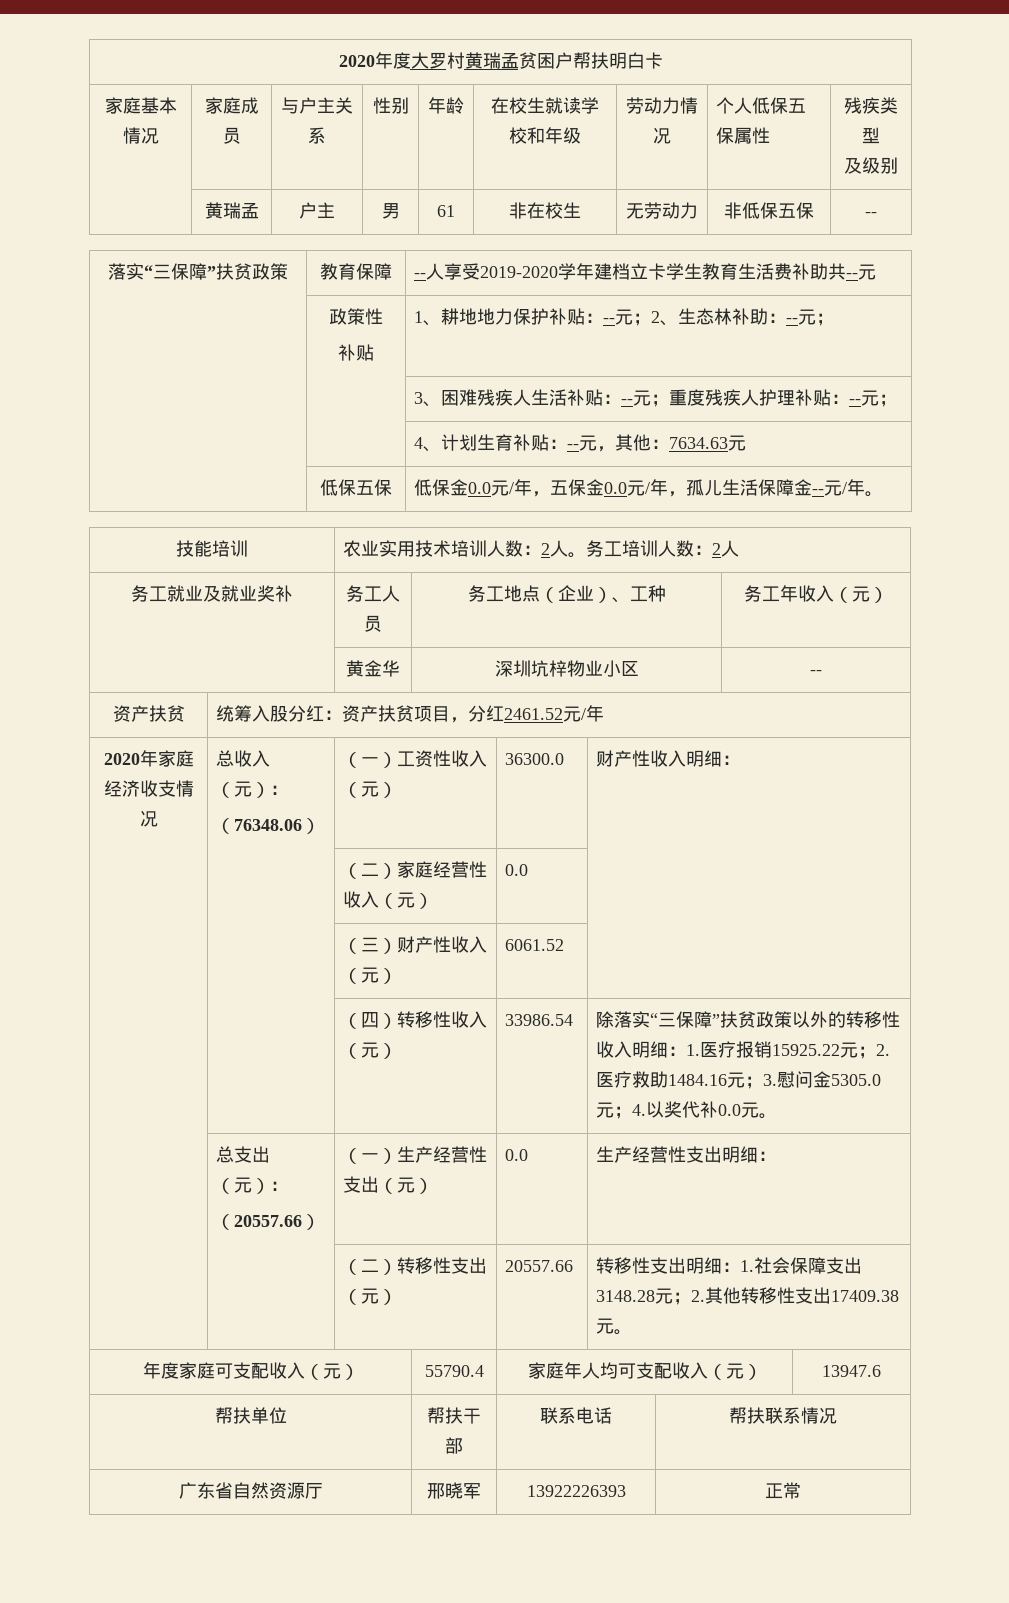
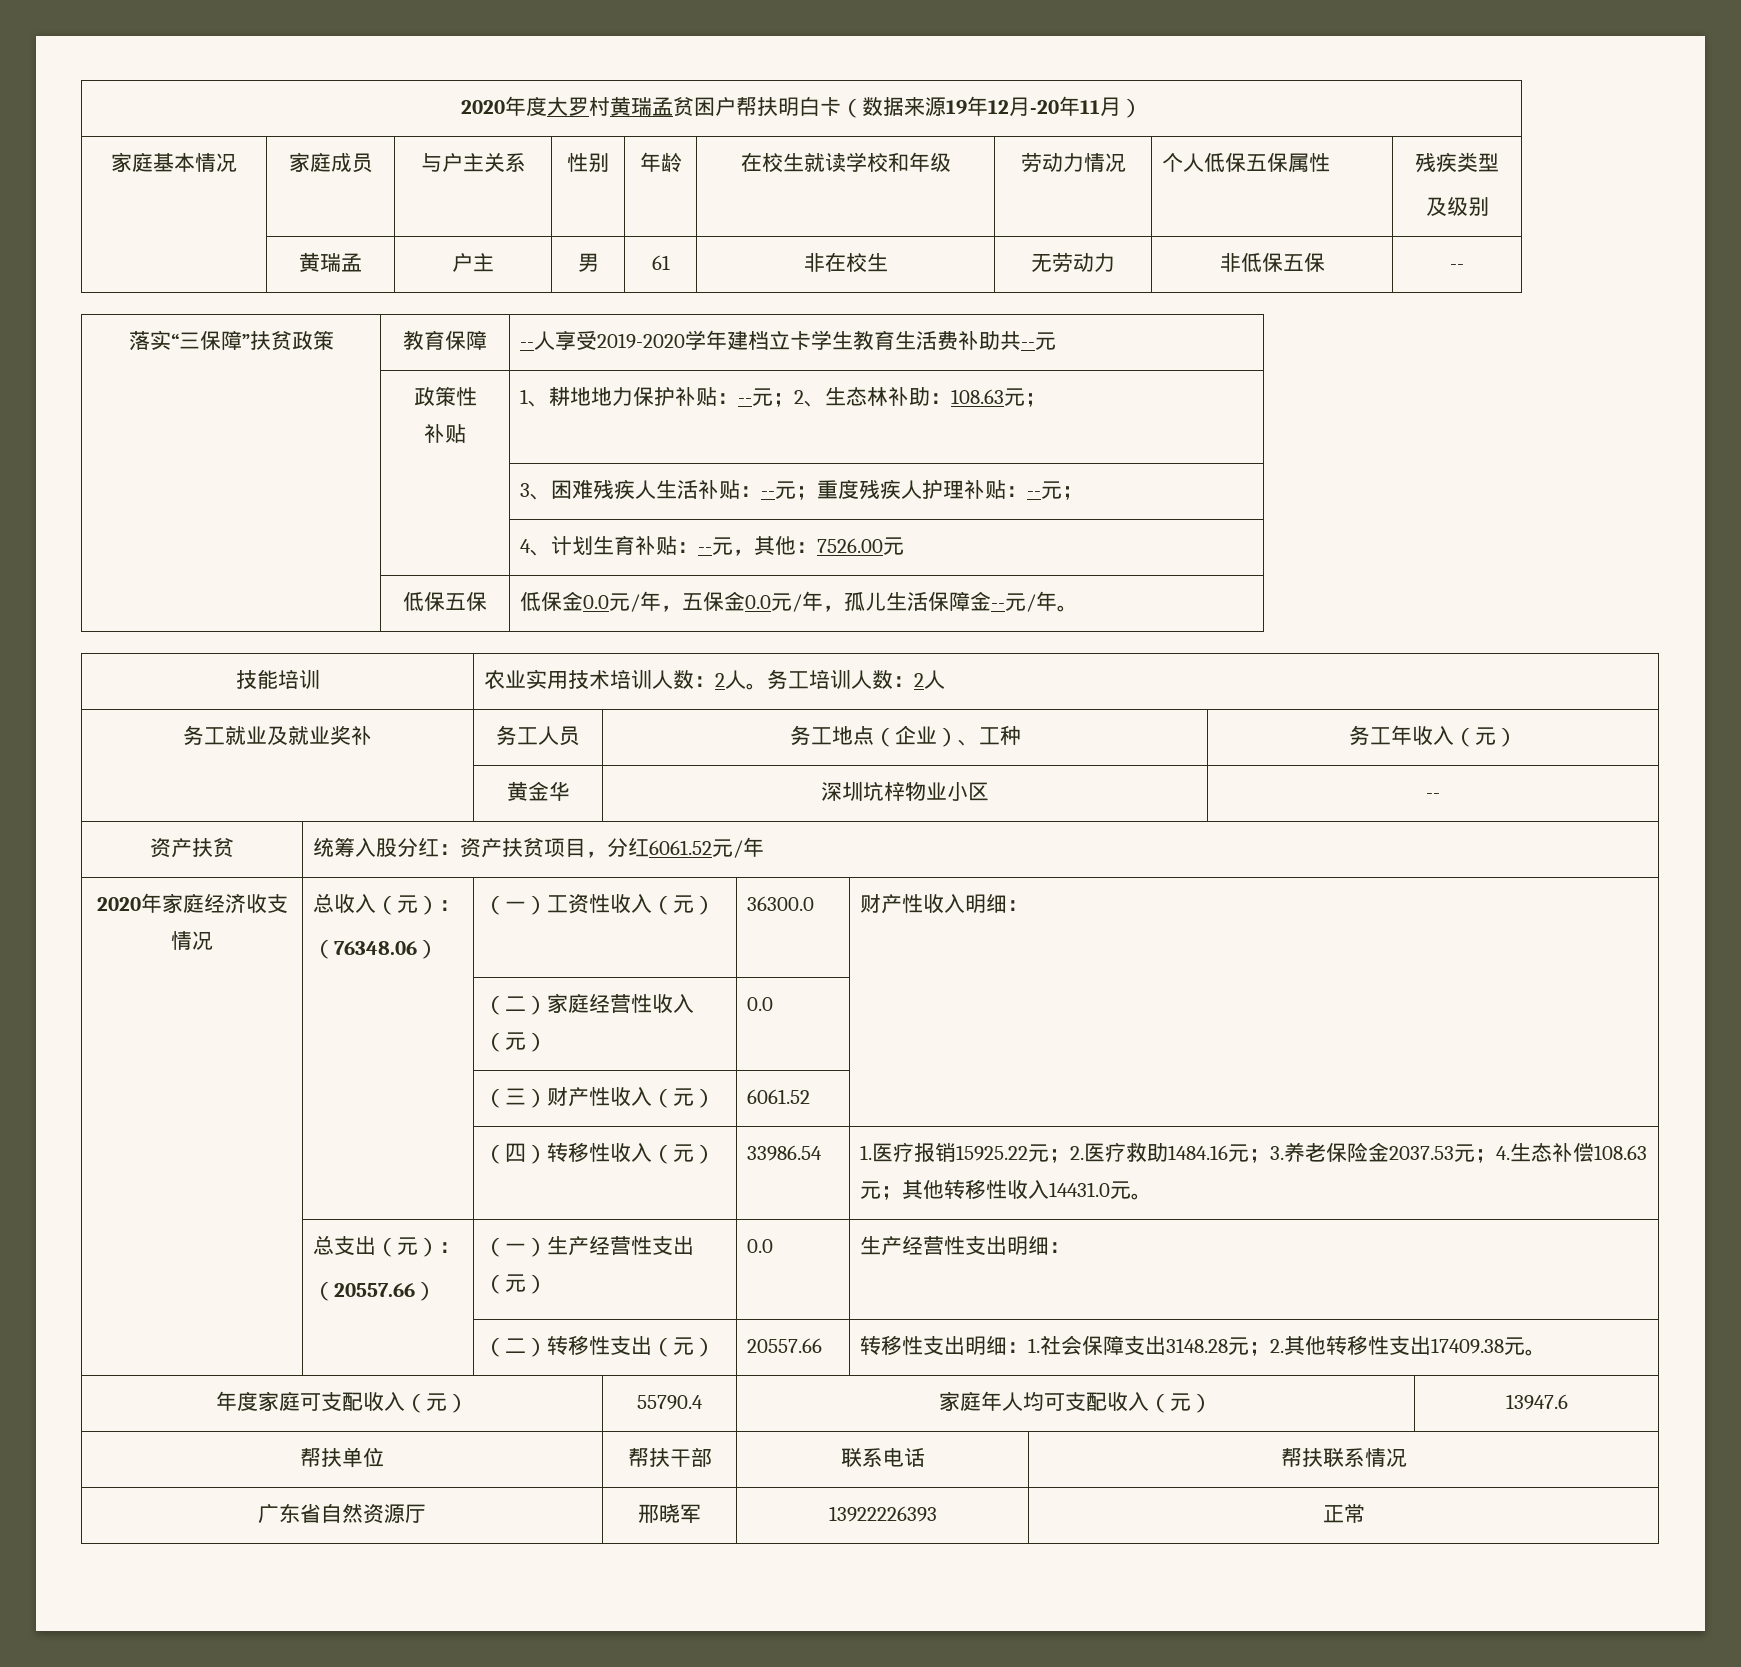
(663, 60) none -> [841,96,1142,118] （数据来源19年12月-20年11月）
[786,318,799,323] -- -> [951,389,1005,404] 108.63
[669,437,729,449] 7634.63 -> [817,538,884,553] 7526.00
[504,708,564,720] 2461.52 -> [649,840,713,855] 6061.52
[596,1011,901,1028] [596,1041,687,1058] 除落实“三保障”扶贫政策以外的转移性收入明细： -> (823, 1153) none
[777,1071,882,1088] [596,1101,742,1119] 慰问金5305.0元；4.以奖代补0.0 -> [1284,1142,1648,1163] [860,1179,1111,1200] 养老保险金2037.53元；4.生态补偿108.63元；其他转移性收入14431.0

